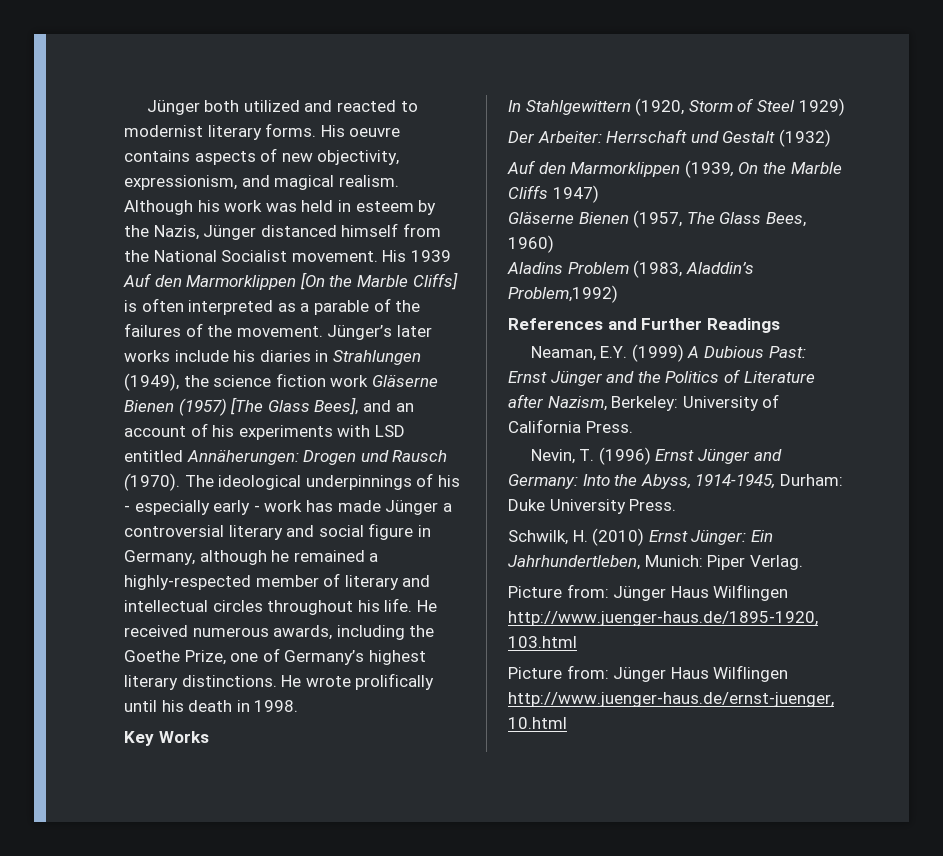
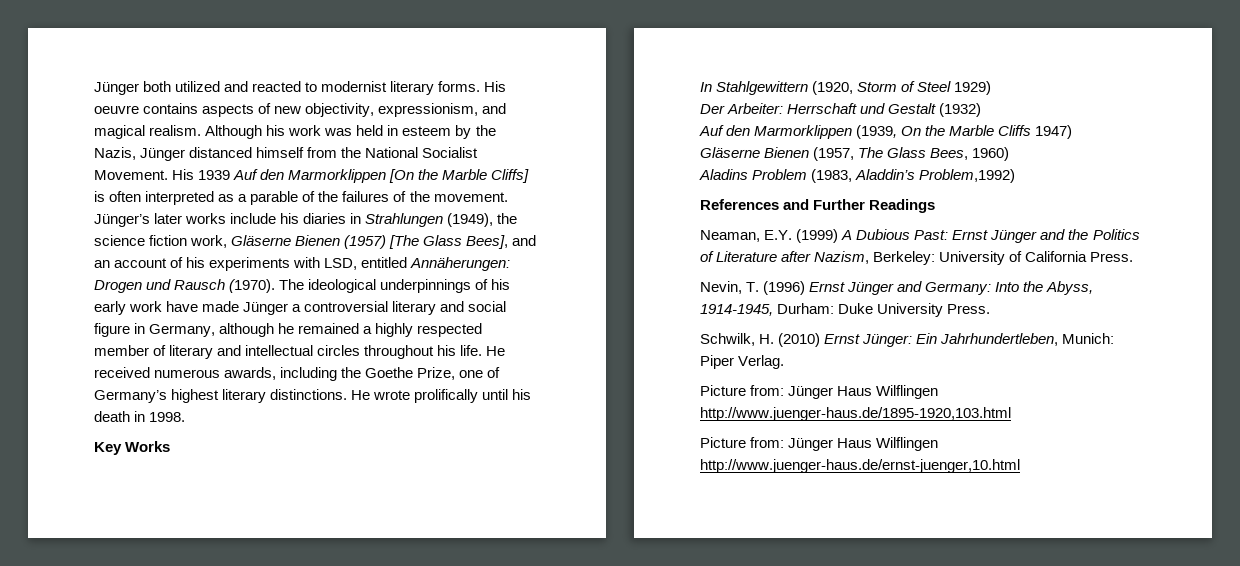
[291,251,378,262] movement. -> [94,170,168,180] Movement.
[330,375,369,387] work -> [190,235,228,248] work,
[374,425,405,437] LSD -> [324,258,358,270] LSD,
[124,500,333,515] - especially early - work has -> [94,301,199,315] early work have
[124,575,251,590] highly-respected -> [375,323,483,337] highly respected

